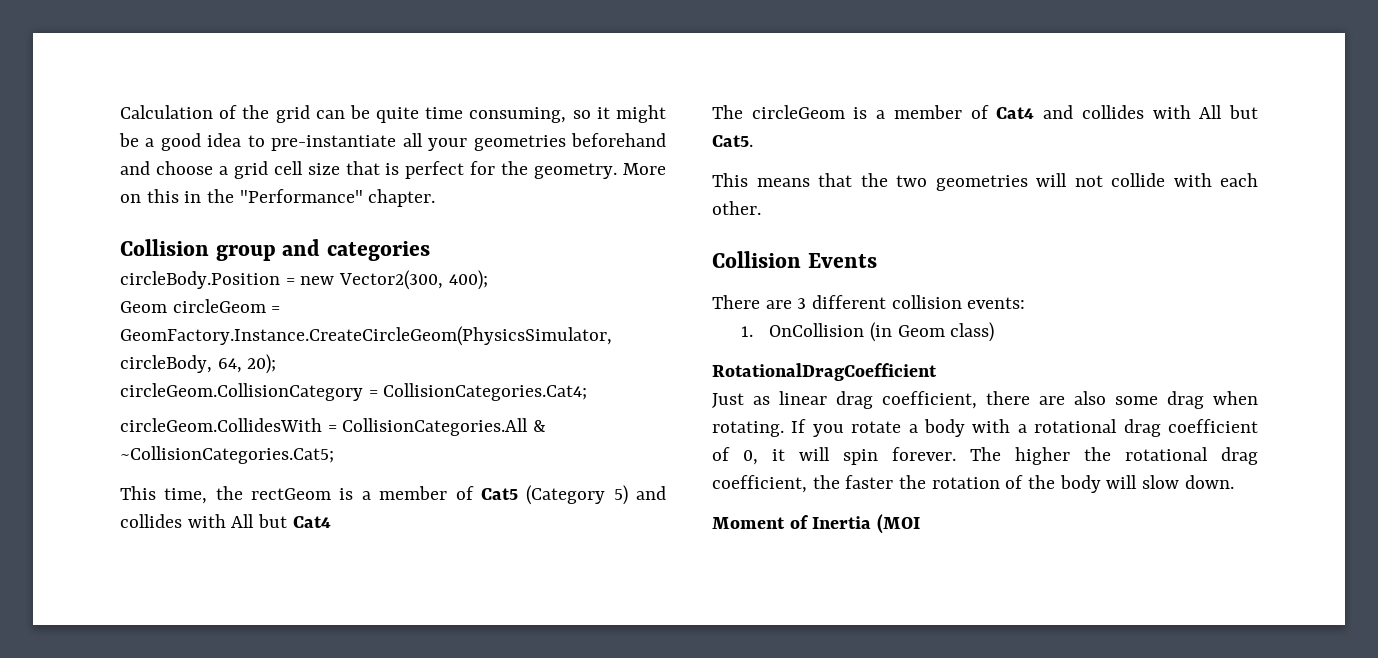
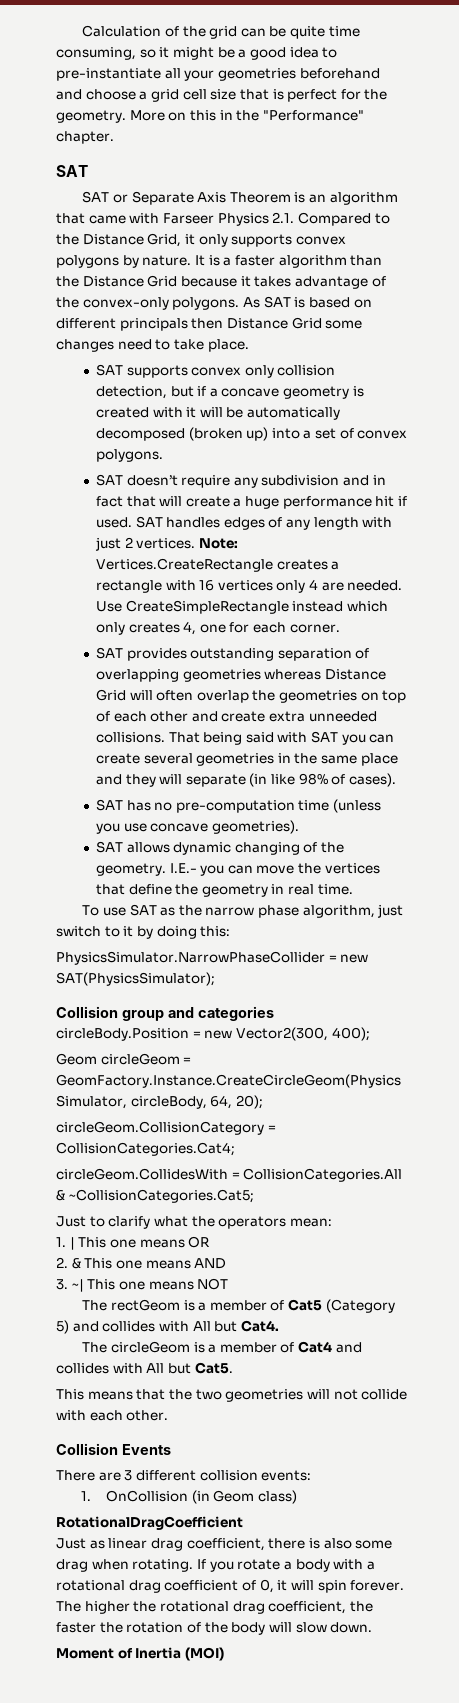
(436, 198) none -> [56,165,88,177] [82,191,398,205] [56,212,390,226] [56,233,346,247] [56,255,383,268] [56,275,386,289] [56,296,372,310] [56,317,363,331] [56,339,249,352] [95,364,336,378] [95,386,364,399] [95,407,341,420] [95,427,408,441] [95,449,163,462] [95,474,386,488] [95,496,408,509] [95,516,393,530] [94,537,238,551] [95,558,340,572] [95,579,403,593] [95,600,388,614] [95,621,340,635] [95,647,370,661] [95,669,386,682] [95,689,407,703] [95,711,377,722] [95,731,395,745] [95,753,398,766] [95,773,397,787] [95,799,382,813] [95,820,299,834] [95,841,345,855] [95,863,380,876] [95,884,353,897] [82,904,404,918] [56,926,231,939] [56,951,369,965] [56,972,215,986] // SAT // SAT or Separate Axis Theorem is an algorithm that came with Farseer Physics 2.1. Compared to the Distance Grid, it only supports convex polygons by nature. It is a faster algorithm than the Distance Grid because it takes advantage of the convex-only polygons. As SAT is based on different principals then Distance Grid some changes need to take place. // SAT supports convex only collision detection, but if a concave geometry is created with it will be automatically decomposed (broken up) into a set of convex polygons. // SAT doesn’t require any subdivision and in fact that will create a huge performance hit if used. SAT handles edges of any length with just 2 vertices. Note: Vertices.CreateRectangle creates a rectangle with 16 vertices only 4 are needed. Use CreateSimpleRectangle instead which only creates 4, one for each corner. // SAT provides outstanding separation of overlapping geometries whereas Distance Grid will often overlap the geometries on top of each other and create extra unneeded collisions. That being said with SAT you can create several geometries in the same place and they will separate (in like 98% of cases). // SAT has no pre-computation time (unless you use concave geometries). // SAT allows dynamic changing of the geometry. I.E.- you can move the vertices that define the geometry in real time. // To use SAT as the narrow phase algorithm, just switch to it by doing this: // PhysicsSimulator.NarrowPhaseCollider = new SAT(PhysicsSimulator);
[120,486,243,504] This time, the -> [56,1216,332,1229] [56,1236,211,1250] [56,1257,227,1269] [56,1278,229,1292] [82,1300,108,1311] Just to clarify what the operators mean: // 1. | This one means OR // 2. & This one means AND // 3. ~| This one means NOT // The
[292,516,331,528] Cat4 -> [240,1320,279,1332] Cat4.
[1039,396,1065,405] are -> [308,1538,320,1549] is
[877,514,921,534] (MOI -> [184,1647,224,1661] (MOI)

